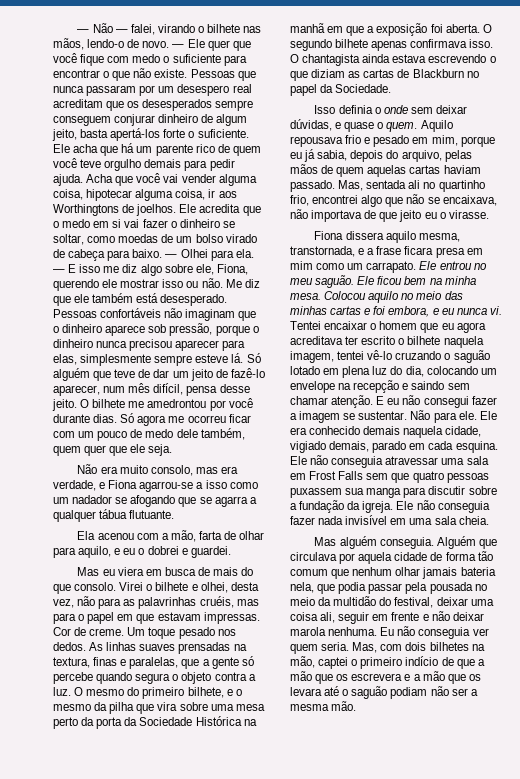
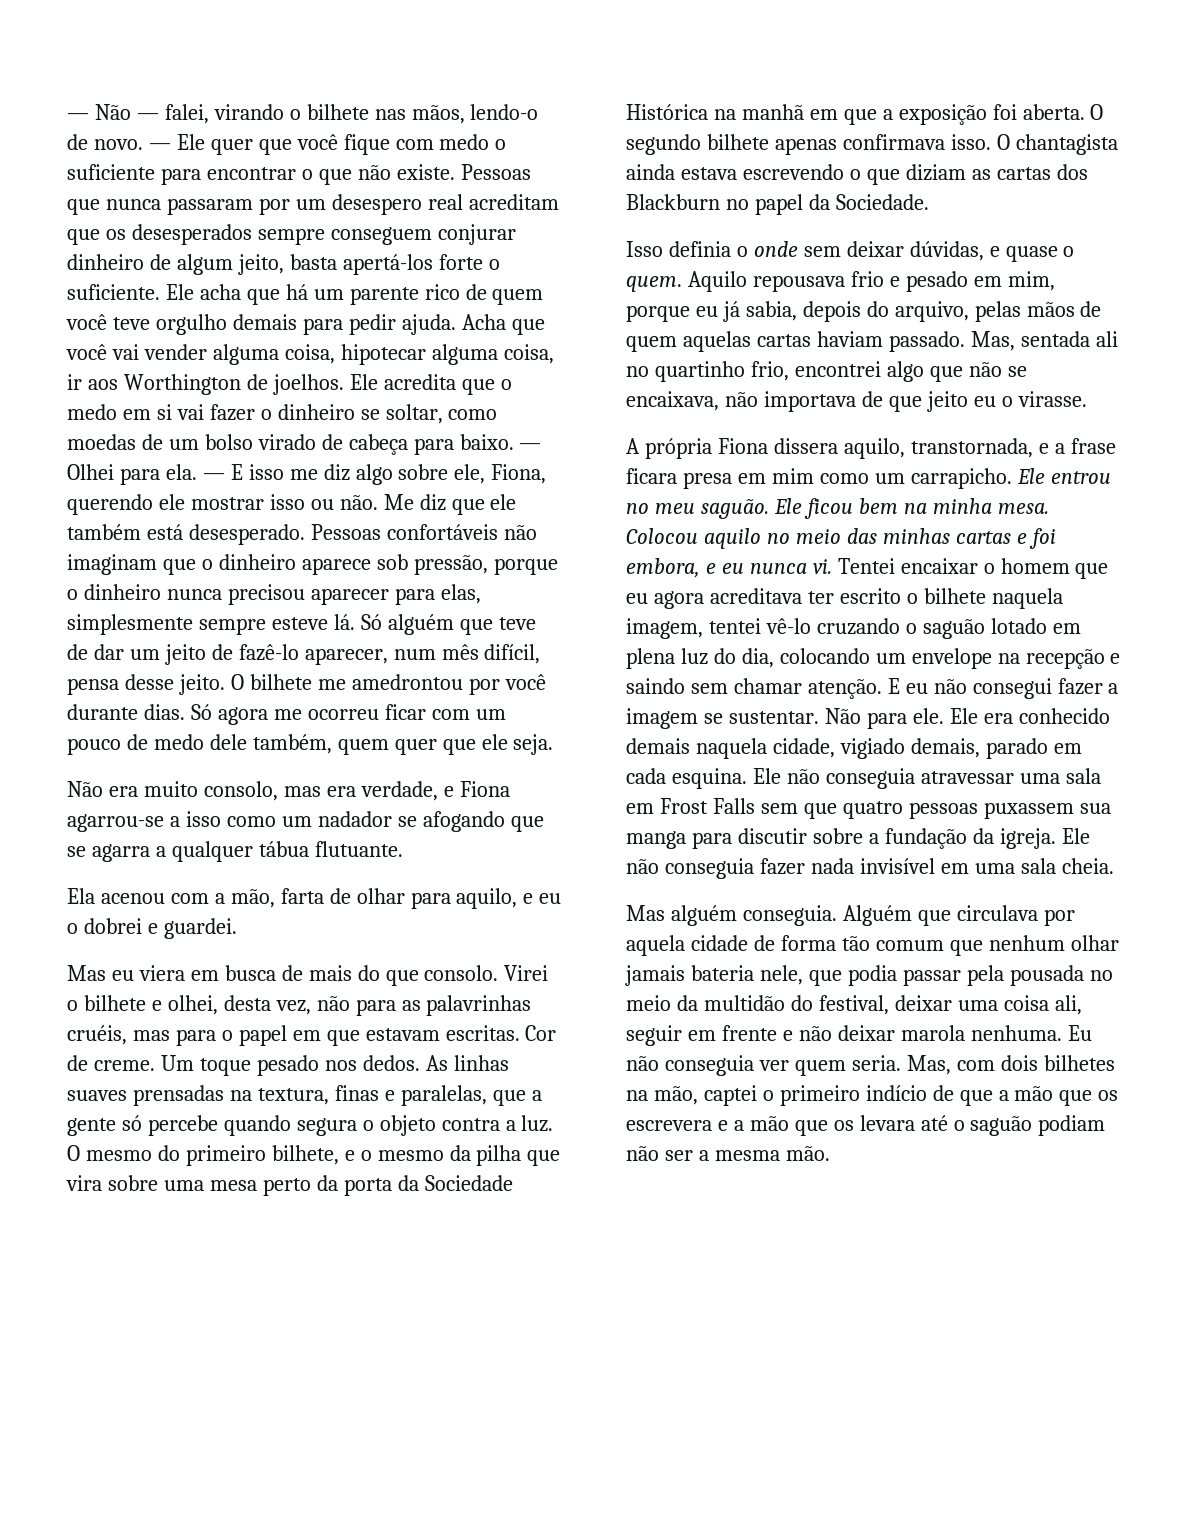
[53,204,119,216] Worthingtons -> [123,374,241,395] Worthington
[203,612,260,624] impressas. -> [445,1025,520,1041] escritas.
[397,69,410,78] de -> [1056,164,1088,180] dos
[314,231,460,243] Fiona dissera aquilo mesma, -> [626,438,905,459] A própria Fiona dissera aquilo,
[366,261,417,273] carrapato. -> [910,468,1012,489] carrapicho.
[290,582,314,593] nela, -> [759,965,803,985] nele,

